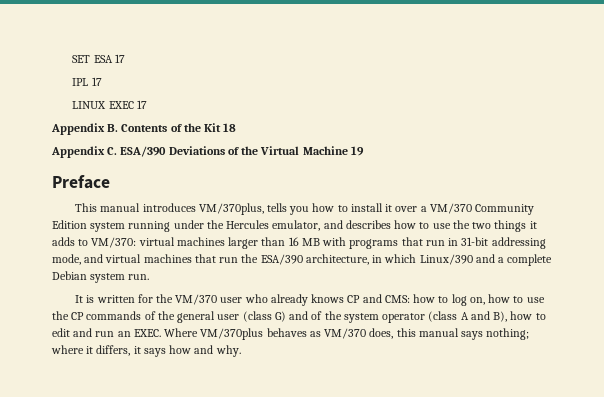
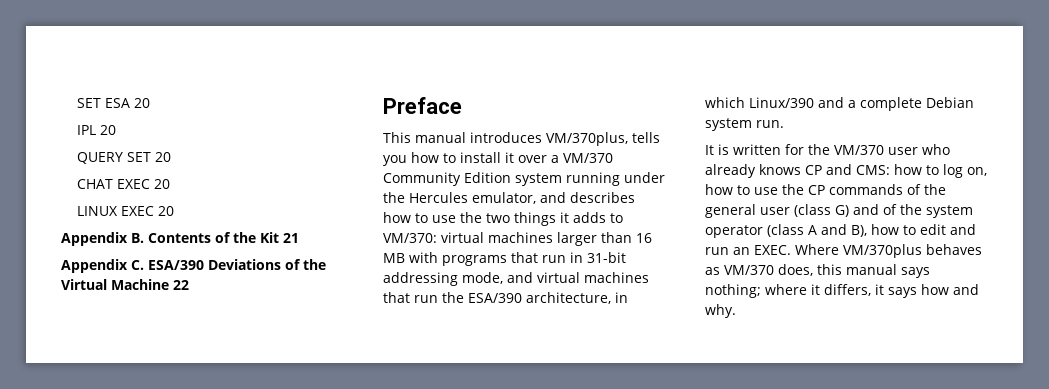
[114,54,125,63] 17 -> [134,98,151,108] 20
[91,77,102,86] 17 -> [100,125,117,135] [77,152,172,164] [77,179,171,189] 20 // QUERY SET 20 // CHAT EXEC 20
[136,100,147,109] 17 -> [158,206,175,216] 20
[223,123,237,132] 18 -> [283,233,299,243] 21
[350,146,364,156] 19 -> [173,280,189,290] 22

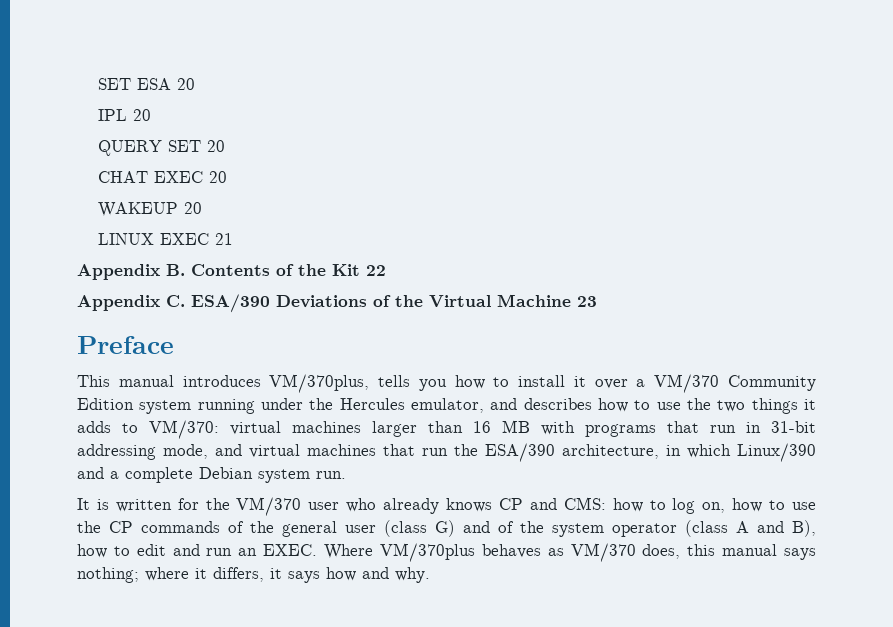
(171, 184) none -> [97,202,202,217] // WAKEUP 20
[158,206,175,216] 20 -> [214,233,233,245] 21
[283,233,299,243] 21 -> [366,265,386,276] 22
[173,280,189,290] 22 -> [577,296,597,307] 23

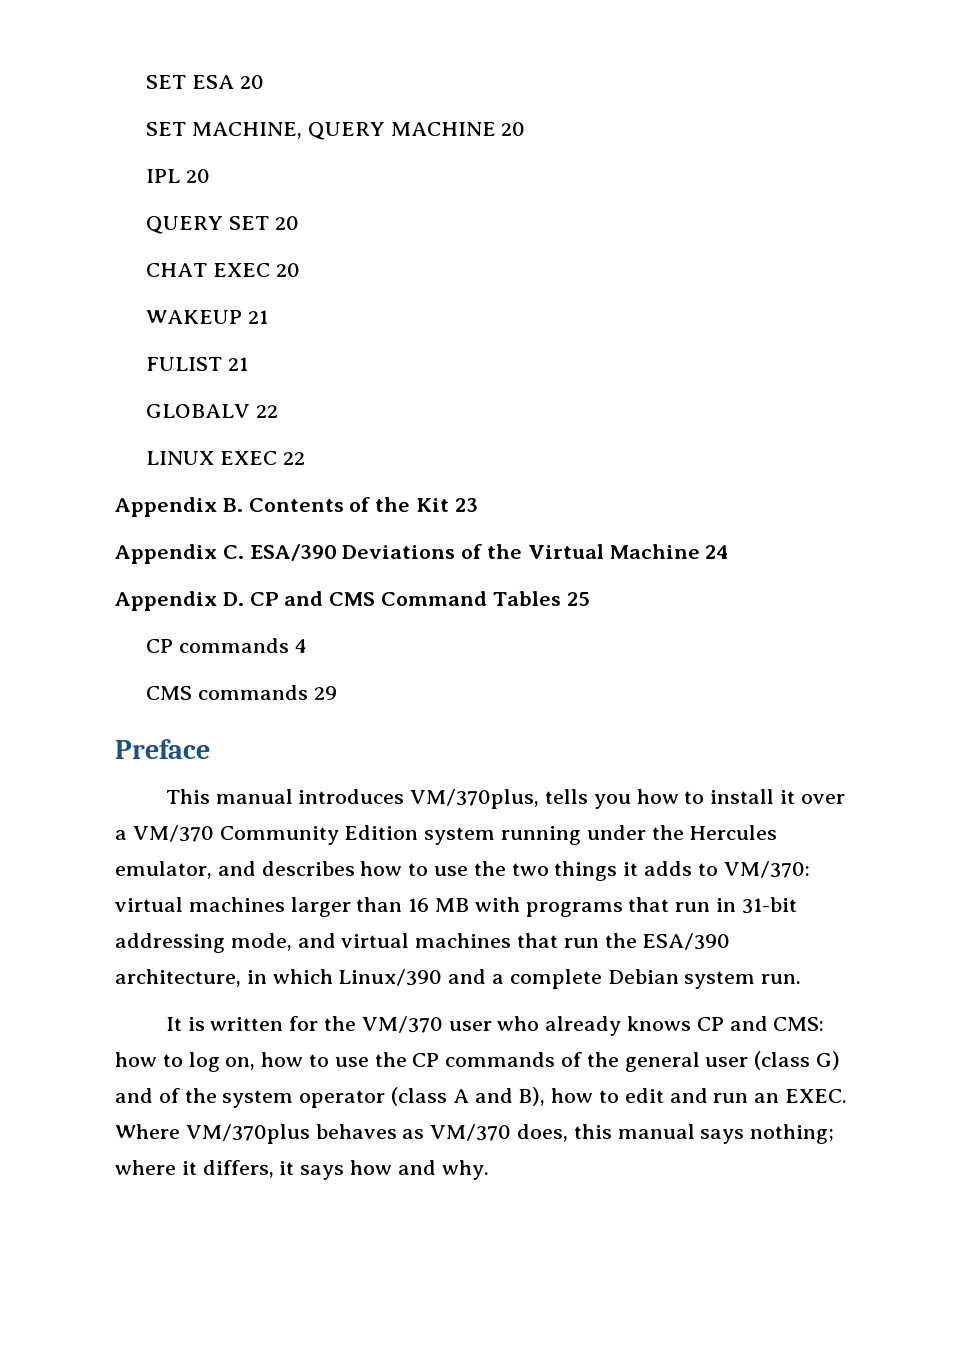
(195, 84) none -> [146,122,526,140] // SET MACHINE, QUERY MACHINE 20
[183,202,202,214] 20 -> [248,310,269,324] [146,357,249,371] [146,404,279,418] 21 // FULIST 21 // GLOBALV 22
[214,233,233,245] 21 -> [282,452,305,465] 22
[366,265,386,276] 22 -> [454,498,478,512] 23
[577,296,597,307] 23 -> [705,545,729,559] [115,591,590,611] [146,638,307,653] [146,685,337,700] 24 // Appendix D. CP and CMS Command Tables 25 // CP commands 4 // CMS commands 29

